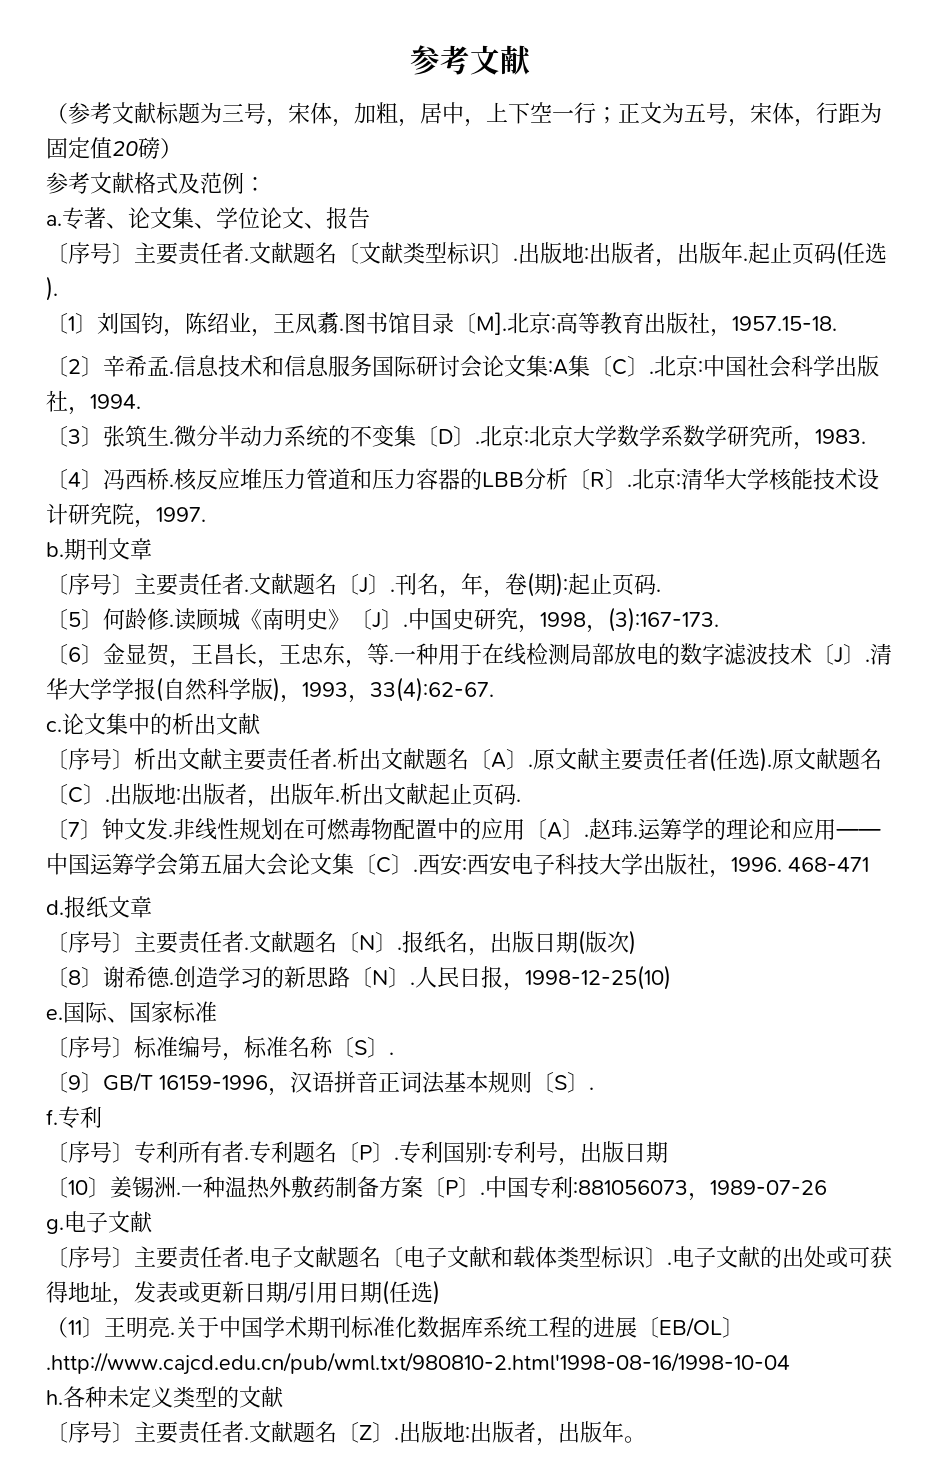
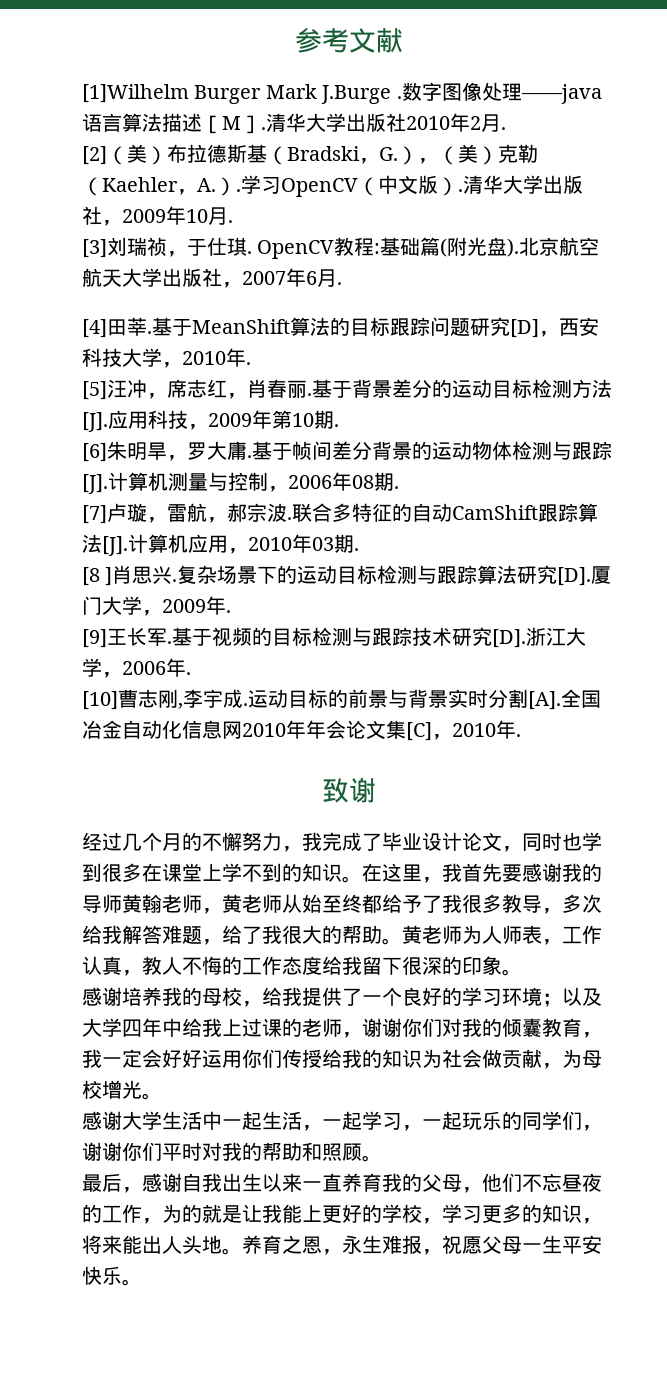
[46,102,882,127] [46,137,182,159] [46,172,266,194] [46,207,370,230] [46,241,887,267] [46,276,58,301] [46,312,837,337] [46,355,879,378] [46,390,141,415] [46,425,866,450] [46,468,879,491] [46,503,206,528] [46,538,152,560] [46,572,661,598] [46,607,719,633] [46,643,892,668] [46,677,494,703] [46,713,260,735] [46,747,882,772] [46,783,521,808] [46,818,881,841] [46,853,869,878] [46,896,152,918] [46,930,636,956] [46,965,671,991] [46,1001,217,1023] [46,1036,394,1061] [46,1071,594,1096] [46,1106,102,1129] [46,1141,668,1166] [46,1176,827,1201] [46,1211,152,1234] [46,1246,892,1269] [46,1280,440,1306] [46,1316,744,1338] [46,1352,790,1375] [46,1386,283,1408] [46,1421,624,1446] （参考文献标题为三号，宋体，加粗，居中，上下空一行；正文为五号，宋体，行距为固定值20磅） // 参考文献格式及范例： // a.专著、论文集、学位论文、报告 // 〔序号〕主要责任者.文献题名〔文献类型标识〕.出版地:出版者，出版年.起止页码(任选). // 〔1〕刘国钧，陈绍业，王凤翥.图书馆目录〔M].北京:高等教育出版社，1957.15-18. // 〔2〕辛希孟.信息技术和信息服务国际研讨会论文集:A集〔C〕.北京:中国社会科学出版社，1994. // 〔3〕张筑生.微分半动力系统的不变集〔D〕.北京:北京大学数学系数学研究所，1983. // 〔4〕冯西桥.核反应堆压力管道和压力容器的LBB分析〔R〕.北京:清华大学核能技术设计研究院，1997. // b.期刊文章 // 〔序号〕主要责任者.文献题名〔J〕.刊名，年，卷(期):起止页码. // 〔5〕何龄修.读顾城《南明史》〔J〕.中国史研究，1998，(3):167-173. // 〔6〕金显贺，王昌长，王忠东，等.一种用于在线检测局部放电的数字滤波技术〔J〕.清华大学学报(自然科学版)，1993，33(4):62-67. // c.论文集中的析出文献 // 〔序号〕析出文献主要责任者.析出文献题名〔A〕.原文献主要责任者(任选).原文献题名〔C〕.出版地:出版者，出版年.析出文献起止页码. // 〔7〕钟文发.非线性规划在可燃毒物配置中的应用〔A〕.赵玮.运筹学的理论和应用——中国运筹学会第五届大会论文集〔C〕.西安:西安电子科技大学出版社，1996. 468-471 // d.报纸文章 // 〔序号〕主要责任者.文献题名〔N〕.报纸名，出版日期(版次) // 〔8〕谢希德.创造学习的新思路〔N〕.人民日报，1998-12-25(10) // e.国际、国家标准 // 〔序号〕标准编号，标准名称〔S〕. // 〔9〕GB/T 16159-1996，汉语拼音正词法基本规则〔S〕. // f.专利 // 〔序号〕专利所有者.专利题名〔P〕.专利国别:专利号，出版日期 // 〔10〕姜锡洲.一种温热外敷药制备方案〔P〕.中国专利:881056073，1989-07-26 // g.电子文献 // 〔序号〕主要责任者.电子文献题名〔电子文献和载体类型标识〕.电子文献的出处或可获得地址，发表或更新日期/引用日期(任选) // （11〕王明亮.关于中国学术期刊标准化数据库系统工程的进展〔EB/OL〕.http://www.cajcd.edu.cn/pub/wml.txt/980810-2.html'1998-08-16/1998-10-04 // h.各种未定义类型的文献 // 〔序号〕主要责任者.文献题名〔Z〕.出版地:出版者，出版年 -> [82,82,602,104] [82,113,506,134] [82,144,538,165] [82,175,583,197] [82,206,233,226] [82,237,600,259] [82,268,342,288] [82,317,599,338] [82,348,251,368] [82,379,612,400] [82,410,339,432] [82,441,612,462] [82,472,399,494] [82,503,598,524] [82,534,359,556] [82,565,612,586] [82,596,231,616] [82,627,586,648] [82,658,191,678] [82,689,601,710] [82,720,521,741] [321,777,376,803] [82,832,602,852] [82,863,602,883] [82,894,602,914] [82,925,602,945] [82,956,522,976] [82,987,602,1007] [82,1018,602,1038] [82,1049,602,1069] [82,1080,162,1100] [82,1111,602,1131] [82,1142,382,1162] [82,1173,602,1193] [82,1204,602,1224] [82,1235,602,1255] [82,1266,122,1285] [1]Wilhelm Burger Mark J.Burge .数字图像处理——java语言算法描述［M］.清华大学出版社2010年2月. // [2]（美）布拉德斯基（Bradski，G.），（美）克勒（Kaehler，A.）.学习OpenCV（中文版）.清华大学出版社，2009年10月. // [3]刘瑞祯，于仕琪. OpenCV教程:基础篇(附光盘).北京航空航天大学出版社，2007年6月. // [4]田莘.基于MeanShift算法的目标跟踪问题研究[D]，西安科技大学，2010年. // [5]汪冲，席志红，肖春丽.基于背景差分的运动目标检测方法[J].应用科技，2009年第10期. // [6]朱明旱，罗大庸.基于帧间差分背景的运动物体检测与跟踪[J].计算机测量与控制，2006年08期. // [7]卢璇，雷航，郝宗波.联合多特征的自动CamShift跟踪算法[J].计算机应用，2010年03期. // [8 ]肖思兴.复杂场景下的运动目标检测与跟踪算法研究[D].厦门大学，2009年. // [9]王长军.基于视频的目标检测与跟踪技术研究[D].浙江大学，2006年. // [10]曹志刚,李宇成.运动目标的前景与背景实时分割[A].全国冶金自动化信息网2010年年会论文集[C]，2010年. // 致谢 // 经过几个月的不懈努力，我完成了毕业设计论文，同时也学到很多在课堂上学不到的知识。在这里，我首先要感谢我的导师黄翰老师，黄老师从始至终都给予了我很多教导，多次给我解答难题，给了我很大的帮助。黄老师为人师表，工作认真，教人不悔的工作态度给我留下很深的印象。 // 感谢培养我的母校，给我提供了一个良好的学习环境；以及大学四年中给我上过课的老师，谢谢你们对我的倾囊教育，我一定会好好运用你们传授给我的知识为社会做贡献，为母校增光。 // 感谢大学生活中一起生活，一起学习，一起玩乐的同学们，谢谢你们平时对我的帮助和照顾。 // 最后，感谢自我出生以来一直养育我的父母，他们不忘昼夜的工作，为的就是让我能上更好的学校，学习更多的知识，将来能出人头地。养育之恩，永生难报，祝愿父母一生平安快乐

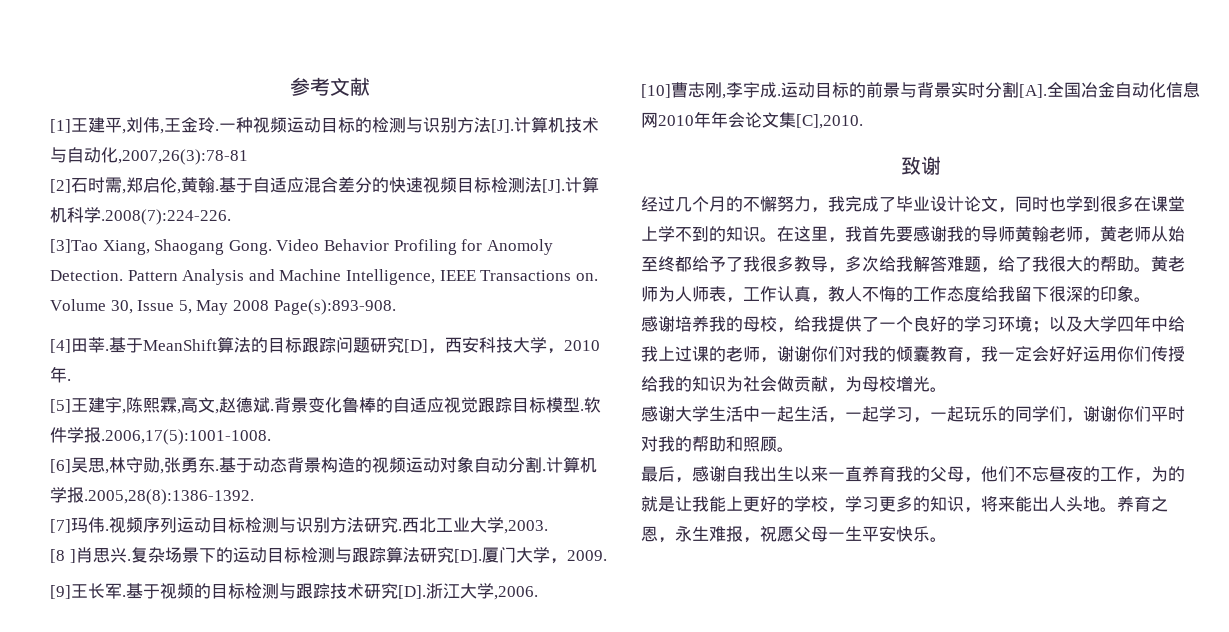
[82,82,602,104] [82,113,506,134] [82,144,538,165] [82,175,583,197] [82,206,233,226] [82,237,600,259] [82,268,342,288] [1]Wilhelm Burger Mark J.Burge .数字图像处理——java语言算法描述［M］.清华大学出版社2010年2月. // [2]（美）布拉德斯基（Bradski，G.），（美）克勒（Kaehler，A.）.学习OpenCV（中文版）.清华大学出版社，2009年10月. // [3]刘瑞祯，于仕琪. OpenCV教程:基础篇(附光盘).北京航空航天大学出版社，2007年6月. -> [50,117,599,134] [50,147,248,165] [50,177,599,194] [50,207,231,225] [50,239,553,255] [50,269,598,285] [50,299,396,315] [1]王建平,刘伟,王金玲.一种视频运动目标的检测与识别方法[J].计算机技术与自动化,2007,26(3):78-81 // [2]石时需,郑启伦,黄翰.基于自适应混合差分的快速视频目标检测法[J].计算机科学.2008(7):224-226. // [3]Tao Xiang, Shaogang Gong. Video Behavior Profiling for Anomoly Detection. Pattern Analysis and Machine Intelligence, IEEE Transactions on. Volume 30, Issue 5, May 2008 Page(s):893-908.
[107,379,612,399] [82,410,339,432] [82,441,612,462] [82,472,399,494] [82,503,598,524] [82,534,359,556] 汪冲，席志红，肖春丽.基于背景差分的运动目标检测方法[J].应用科技，2009年第10期. // [6]朱明旱，罗大庸.基于帧间差分背景的运动物体检测与跟踪[J].计算机测量与控制，2006年08期. // [7]卢璇，雷航，郝宗波.联合多特征的自动CamShift跟踪算法[J].计算机应用，2010年03期. -> [71,397,601,414] [50,427,271,445] [50,456,597,474] [50,487,254,505] [50,517,548,534] 王建宇,陈熙霖,高文,赵德斌.背景变化鲁棒的自适应视觉跟踪目标模型.软件学报.2006,17(5):1001-1008. // [6]吴思,林守勋,张勇东.基于动态背景构造的视频运动对象自动分割.计算机学报.2005,28(8):1386-1392. // [7]玛伟.视频序列运动目标检测与识别方法研究.西北工业大学,2003.
[162,596,231,615] 2009年. -> [566,550,607,561] 2009.
[102,658,191,678] ，2006年. -> [494,586,538,600] ,2006.
[406,720,521,741] [C]，2010年. -> [796,114,863,129] [C],2010.

